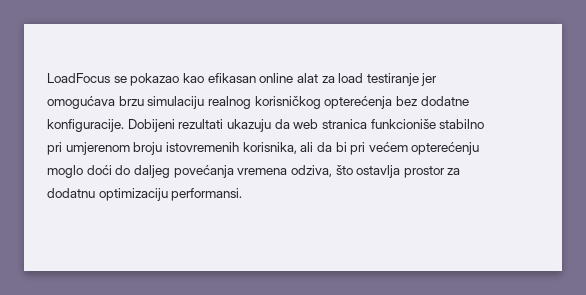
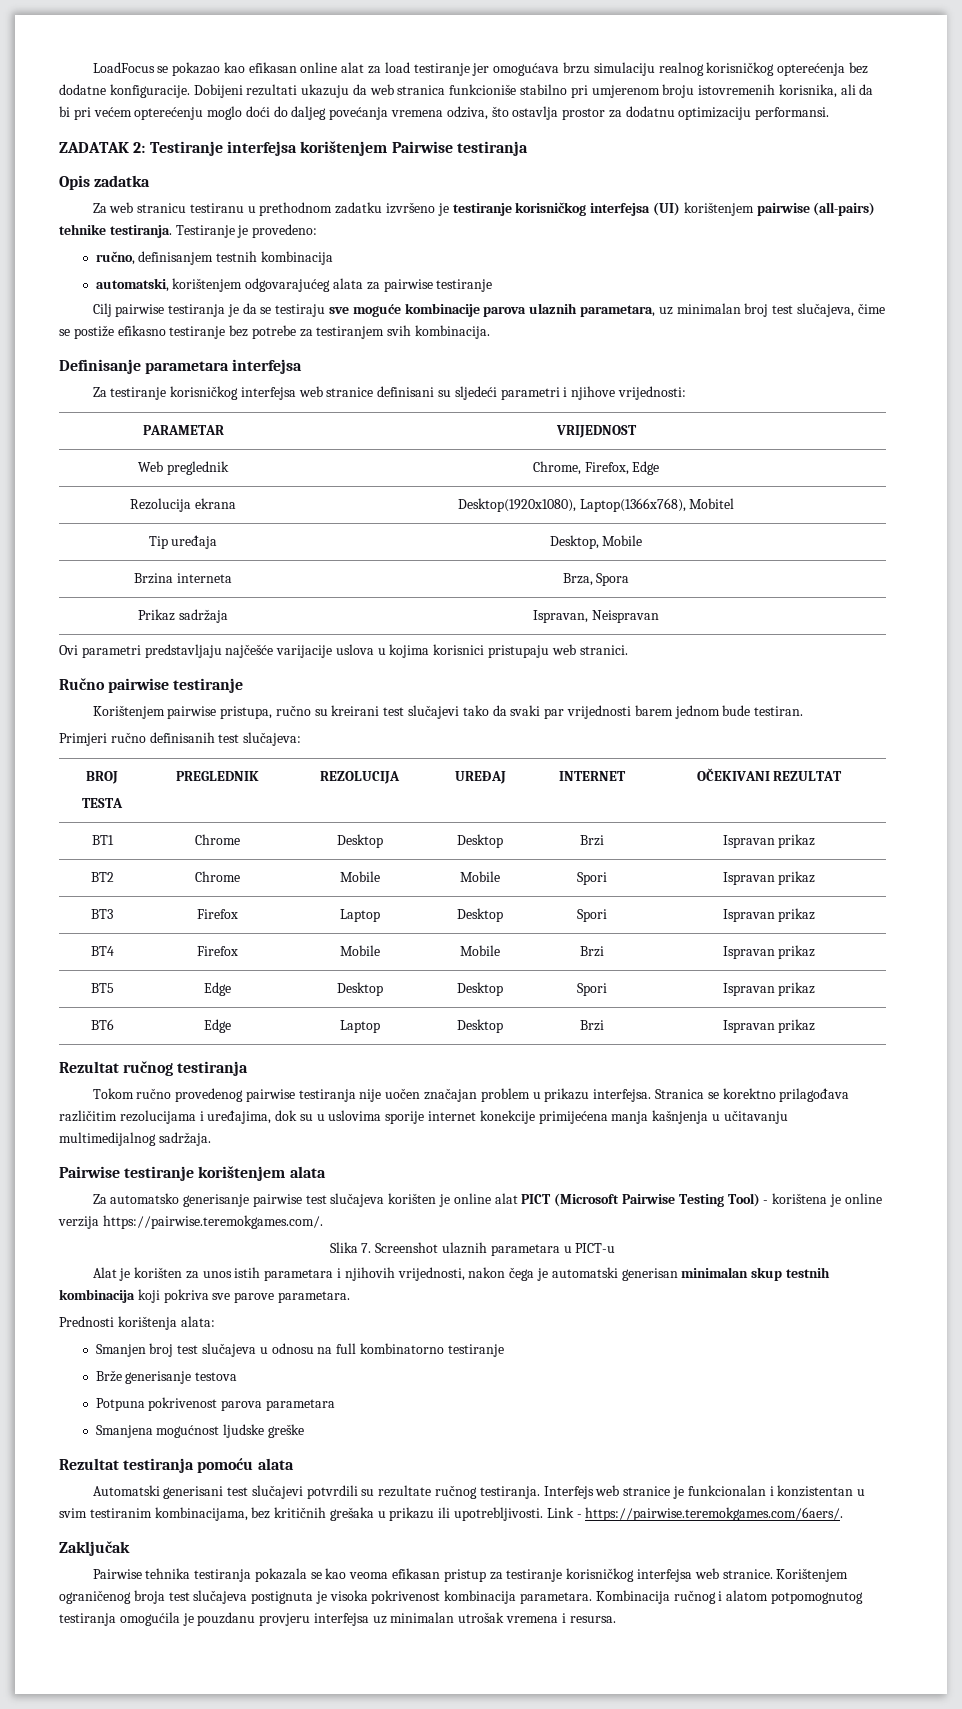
(243, 194) none -> [59,141,528,156] [59,175,151,190] [92,202,876,216] [59,224,318,238] [95,251,333,265] [95,278,493,292] [92,303,885,317] [59,325,491,339] [59,359,303,374] [92,386,686,400] [142,425,224,435] [555,425,637,438] [138,461,229,475] [532,461,660,475] [130,498,236,512] [457,498,735,512] [148,535,218,549] [549,535,643,549] [134,573,232,584] [562,573,630,586] [138,609,228,623] [533,610,659,623] [59,644,628,658] [59,678,244,693] [92,705,804,719] [59,732,302,746] [86,771,118,784] [82,798,123,808] [175,771,259,781] [320,771,400,784] [454,771,506,784] [558,771,626,781] [696,768,843,781] [91,835,114,845] [194,834,240,845] [336,834,383,848] [457,834,503,848] [579,835,604,846] [722,834,816,848] [90,872,114,882] [194,871,240,882] [339,871,380,882] [460,871,500,882] [576,872,607,885] [722,871,816,885] [91,909,113,919] [196,909,238,919] [339,909,380,922] [457,908,503,922] [576,909,607,922] [722,908,816,922] [90,946,114,956] [196,946,238,956] [339,945,380,956] [460,945,500,956] [579,946,604,957] [722,945,816,959] [90,983,114,993] [203,982,231,996] [336,982,383,996] [457,982,503,996] [576,983,607,996] [722,982,816,996] [90,1019,114,1030] [203,1019,231,1033] [339,1020,380,1033] [457,1019,503,1033] [579,1020,604,1031] [722,1019,816,1033] [59,1061,249,1076] [92,1088,850,1102] [59,1110,788,1124] [59,1132,211,1146] [59,1166,326,1181] [92,1193,882,1207] [58,1215,323,1229] [329,1242,616,1256] [92,1267,830,1281] [59,1289,350,1303] [59,1316,215,1330] [95,1343,504,1357] [95,1370,238,1384] [95,1397,335,1411] [95,1424,304,1438] [59,1458,294,1473] [92,1485,866,1499] [59,1507,844,1521] [59,1541,130,1556] [92,1568,849,1582] [59,1590,863,1604] [59,1612,616,1626] // ZADATAK 2: Testiranje interfejsa korištenjem Pairwise testiranja // Opis zadatka // Za web stranicu testiranu u prethodnom zadatku izvršeno je testiranje korisničkog interfejsa (UI) korištenjem pairwise (all-pairs) tehnike testiranja. Testiranje je provedeno: // ručno, definisanjem testnih kombinacija // automatski, korištenjem odgovarajućeg alata za pairwise testiranje // Cilj pairwise testiranja je da se testiraju sve moguće kombinacije parova ulaznih parametara, uz minimalan broj test slučajeva, čime se postiže efikasno testiranje bez potrebe za testiranjem svih kombinacija. // Definisanje parametara interfejsa // Za testiranje korisničkog interfejsa web stranice definisani su sljedeći parametri i njihove vrijednosti: // PARAMETAR | VRIJEDNOST // Web preglednik | Chrome, Firefox, Edge // Rezolucija ekrana | Desktop(1920x1080), Laptop(1366x768), Mobitel // Tip uređaja | Desktop, Mobile // Brzina interneta | Brza, Spora // Prikaz sadržaja | Ispravan, Neispravan // Ovi parametri predstavljaju najčešće varijacije uslova u kojima korisnici pristupaju web stranici. // Ručno pairwise testiranje // Korištenjem pairwise pristupa, ručno su kreirani test slučajevi tako da svaki par vrijednosti barem jednom bude testiran. // Primjeri ručno definisanih test slučajeva: // BROJ // TESTA | PREGLEDNIK | REZOLUCIJA | UREĐAJ | INTERNET | OČEKIVANI REZULTAT // BT1 | Chrome | Desktop | Desktop | Brzi | Ispravan prikaz // BT2 | Chrome | Mobile | Mobile | Spori | Ispravan prikaz // BT3 | Firefox | Laptop | Desktop | Spori | Ispravan prikaz // BT4 | Firefox | Mobile | Mobile | Brzi | Ispravan prikaz // BT5 | Edge | Desktop | Desktop | Spori | Ispravan prikaz // BT6 | Edge | Laptop | Desktop | Brzi | Ispravan prikaz // Rezultat ručnog testiranja // Tokom ručno provedenog pairwise testiranja nije uočen značajan problem u prikazu interfejsa. Stranica se korektno prilagođava različitim rezolucijama i uređajima, dok su u uslovima sporije internet konekcije primijećena manja kašnjenja u učitavanju multimedijalnog sadržaja. // Pairwise testiranje korištenjem alata // Za automatsko generisanje pairwise test slučajeva korišten je online alat PICT (Microsoft Pairwise Testing Tool) - korištena je online verzija https://pairwise.teremokgames.com/. // Slika 7. Screenshot ulaznih parametara u PICT-u // Alat je korišten za unos istih parametara i njihovih vrijednosti, nakon čega je automatski generisan minimalan skup testnih kombinacija koji pokriva sve parove parametara. // Prednosti korištenja alata: // Smanjen broj test slučajeva u odnosu na full kombinatorno testiranje // Brže generisanje testova // Potpuna pokrivenost parova parametara // Smanjena mogućnost ljudske greške // Rezultat testiranja pomoću alata // Automatski generisani test slučajevi potvrdili su rezultate ručnog testiranja. Interfejs web stranice je funkcionalan i konzistentan u svim testiranim kombinacijama, bez kritičnih grešaka u prikazu ili upotrebljivosti. Link - https://pairwise.teremokgames.com/6aers/. // Zaključak // Pairwise tehnika testiranja pokazala se kao veoma efikasan pristup za testiranje korisničkog interfejsa web stranice. Korištenjem ograničenog broja test slučajeva postignuta je visoka pokrivenost kombinacija parametara. Kombinacija ručnog i alatom potpomognutog testiranja omogućila je pouzdanu provjeru interfejsa uz minimalan utrošak vremena i resursa.

